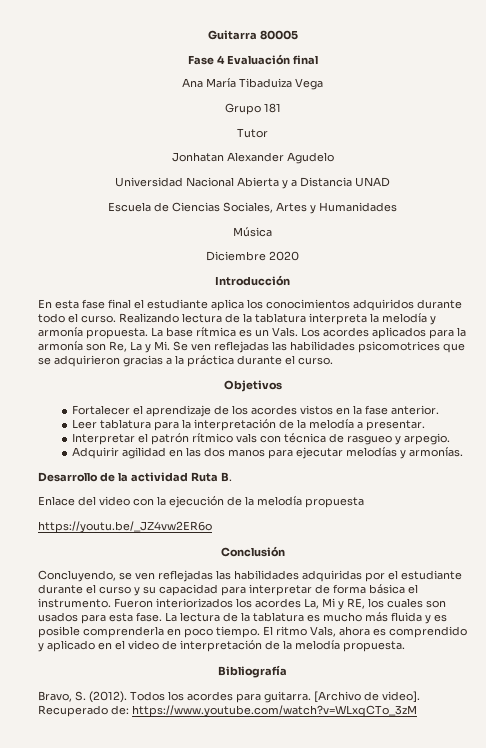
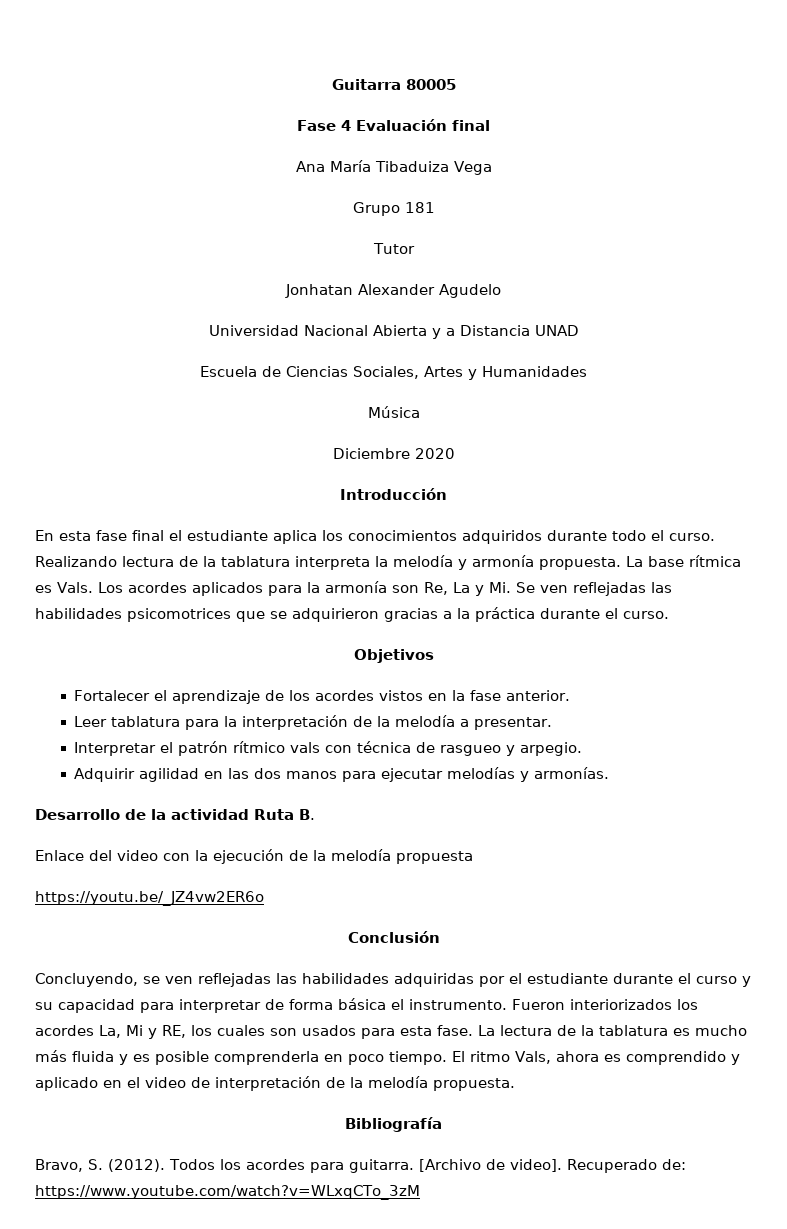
[255,329,269,337] un -> (52, 589) none

